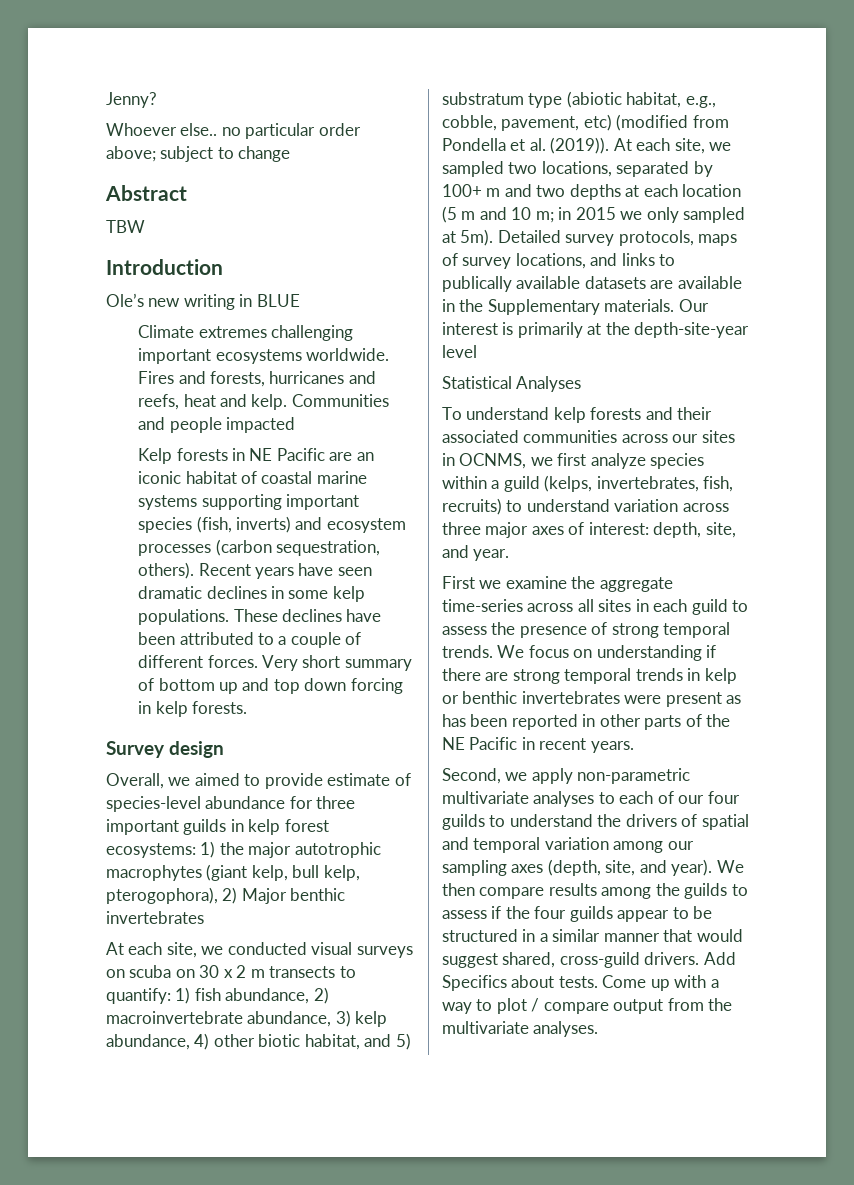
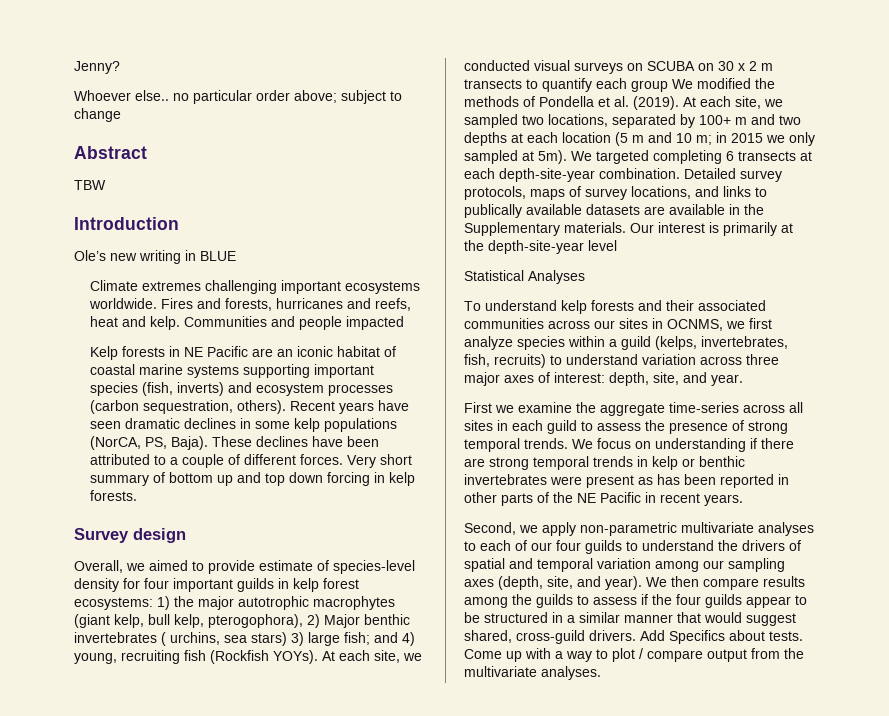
[138,609,230,625] populations. -> [324,418,398,432] [90,436,209,450] populations (NorCA, PS, Baja).
[205,796,356,809] abundance for three -> [74,578,169,592] density for four
(204, 917) // -> [161,632,415,646] [74,650,318,664] ( urchins, sea stars) 3) large fish; and 4) young, recruiting fish (Rockfish YOYs).
[129,965,172,978] scuba -> [647,61,695,71] SCUBA
[106,987,329,1004] [106,1010,388,1027] [106,1033,411,1050] [442,91,716,108] [442,114,729,131] quantify: 1) fish abundance, 2) macroinvertebrate abundance, 3) kelp abundance, 4) other biotic habitat, and 5) substratum type (abiotic habitat, e.g., cobble, pavement, etc) (modified from -> [542,78,775,92] [464,96,535,107] quantify each group We modified the methods of
[550,137,610,154] (2019)). -> [633,96,679,110] (2019).
(494, 237) none -> [571,150,812,164] [464,168,680,182] We targeted completing 6 transects at each depth-site-year combination.

